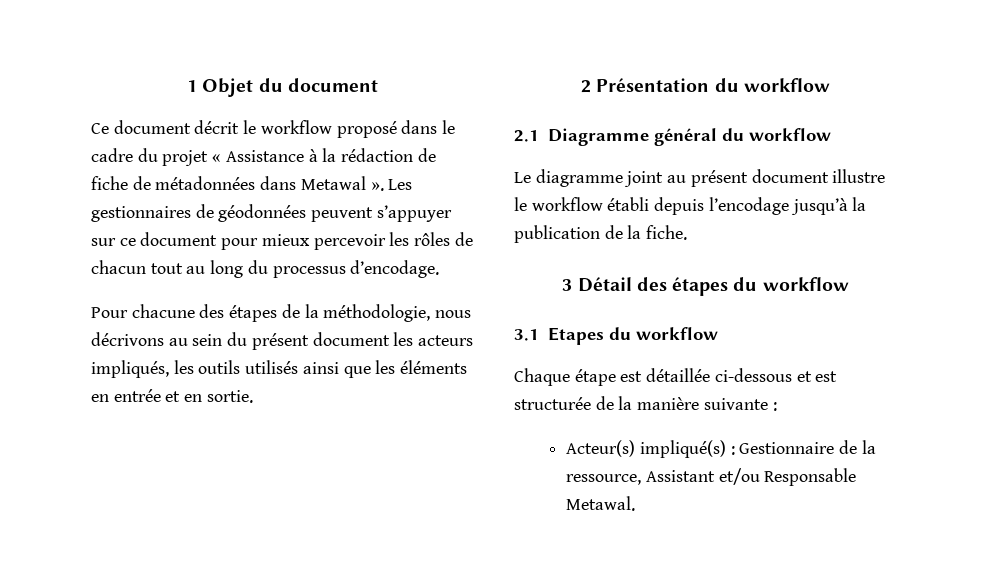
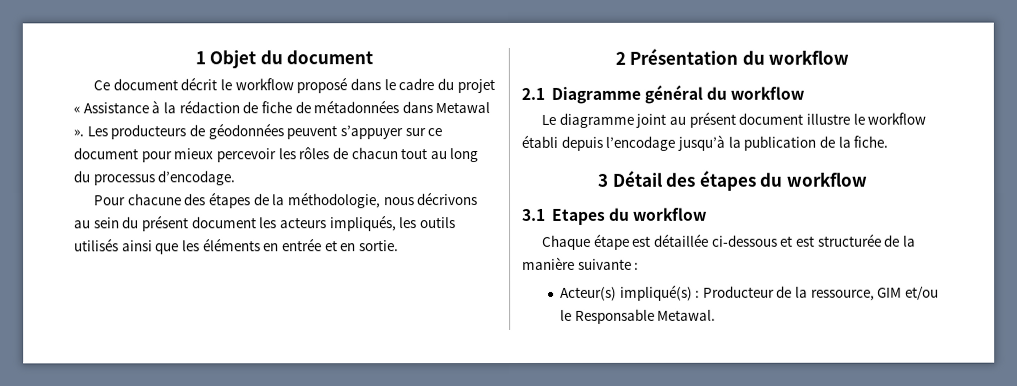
[91,206,191,222] gestionnaires -> [110,124,187,140] producteurs
[739,442,835,454] Gestionnaire -> [702,285,775,298] Producteur
[645,468,760,485] Assistant et/ou -> [877,286,940,301] [559,309,572,321] GIM et/ou le

